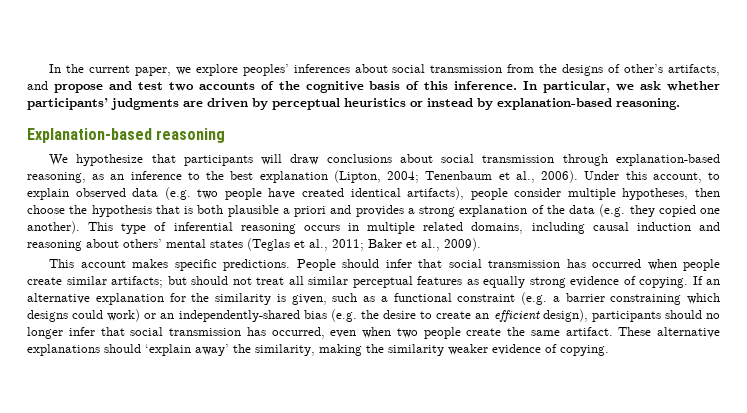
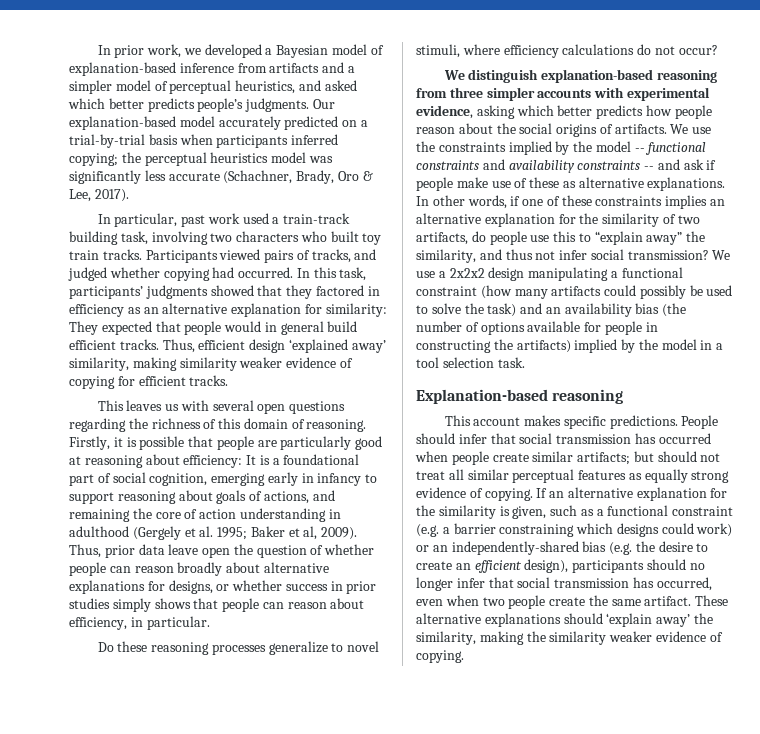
[49,64,721,76] [27,81,721,93] [27,98,680,110] [27,128,226,143] [49,154,721,166] [27,170,721,183] [27,187,720,200] [27,204,720,217] [27,221,720,234] [27,238,481,251] In the current paper, we explore peoples’ inferences about social transmission from the designs of other’s artifacts, and propose and test two accounts of the cognitive basis of this inference. In particular, we ask whether participants’ judgments are driven by perceptual heuristics or instead by explanation-based reasoning. // Explanation-based reasoning // We hypothesize that participants will draw conclusions about social transmission through explanation-based reasoning, as an inference to the best explanation (Lipton, 2004; Tenenbaum et al., 2006). Under this account, to explain observed data (e.g. two people have created identical artifacts), people consider multiple hypotheses, then choose the hypothesis that is both plausible a priori and provides a strong explanation of the data (e.g. they copied one another). This type of inferential reasoning occurs in multiple related domains, including causal induction and reasoning about others’ mental states (Teglas et al., 2011; Baker et al., 2009). -> [97,44,384,58] [69,62,355,76] [69,80,357,94] [68,98,335,112] [69,116,368,130] [69,134,339,148] [69,152,333,166] [69,170,373,184] [69,189,129,202] [97,213,351,227] [69,231,382,245] [69,249,377,263] [68,267,367,281] [69,285,380,299] [69,303,387,317] [69,321,358,335] [69,339,386,353] [69,357,353,371] [69,375,229,389] [97,400,346,414] [69,418,367,432] [69,436,383,450] [69,454,360,468] [69,472,378,486] [69,490,335,504] [69,508,341,522] [69,526,358,540] [69,544,375,558] [69,562,329,576] [69,580,377,594] [69,598,365,612] [69,616,210,630] [97,641,380,655] [416,44,718,58] [443,69,717,83] [416,87,710,101] [416,105,712,119] [416,123,712,137] [416,141,707,155] [416,159,717,173] [416,177,726,191] [416,195,726,209] [416,213,700,227] [416,231,706,245] [416,249,731,263] [416,267,683,281] [416,285,733,299] [416,303,687,317] [416,321,658,335] [416,339,724,353] [416,357,525,368] [416,389,624,404] In prior work, we developed a Bayesian model of explanation-based inference from artifacts and a simpler model of perceptual heuristics, and asked which better predicts people’s judgments. Our explanation-based model accurately predicted on a trial-by-trial basis when participants inferred copying; the perceptual heuristics model was significantly less accurate (Schachner, Brady, Oro & Lee, 2017). // In particular, past work used a train-track building task, involving two characters who built toy train tracks. Participants viewed pairs of tracks, and judged whether copying had occurred. In this task, participants’ judgments showed that they factored in efficiency as an alternative explanation for similarity: They expected that people would in general build efficient tracks. Thus, efficient design ‘explained away’ similarity, making similarity weaker evidence of copying for efficient tracks. // This leaves us with several open questions regarding the richness of this domain of reasoning. Firstly, it is possible that people are particularly good at reasoning about efficiency: It is a foundational part of social cognition, emerging early in infancy to support reasoning about goals of actions, and remaining the core of action understanding in adulthood (Gergely et al. 1995; Baker et al, 2009). Thus, prior data leave open the question of whether people can reason broadly about alternative explanations for designs, or whether success in prior studies simply shows that people can reason about efficiency, in particular. // Do these reasoning processes generalize to novel stimuli, where efficiency calculations do not occur? // We distinguish explanation-based reasoning from three simpler accounts with experimental evidence, asking which better predicts how people reason about the social origins of artifacts. We use the constraints implied by the model -- functional constraints and availability constraints -- and ask if people make use of these as alternative explanations. In other words, if one of these constraints implies an alternative explanation for the similarity of two artifacts, do people use this to “explain away” the similarity, and thus not infer social transmission? We use a 2x2x2 design manipulating a functional constraint (how many artifacts could possibly be used to solve the task) and an availability bias (the number of options available for people in constructing the artifacts) implied by the model in a tool selection task. // Explanation-based reasoning

